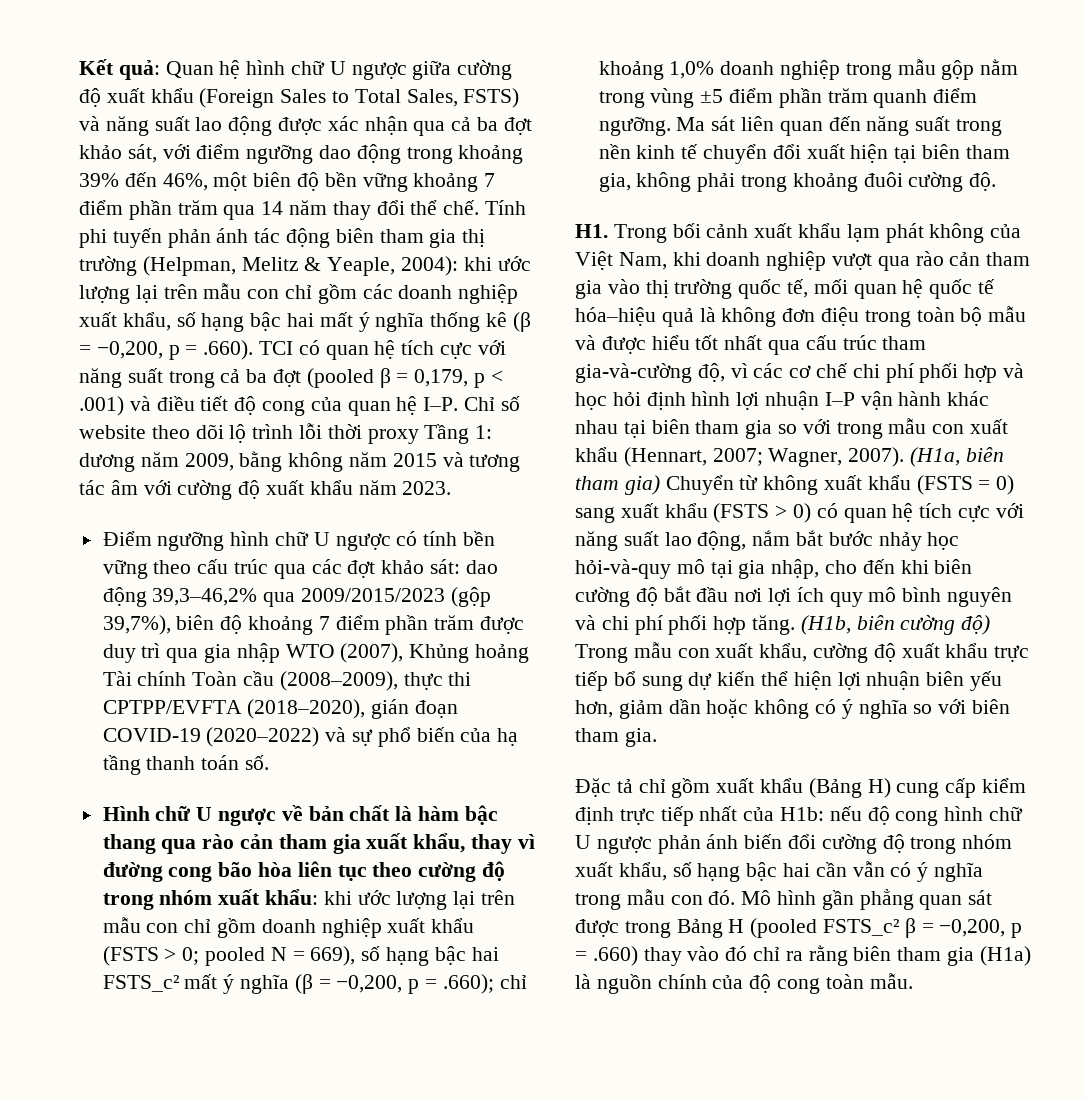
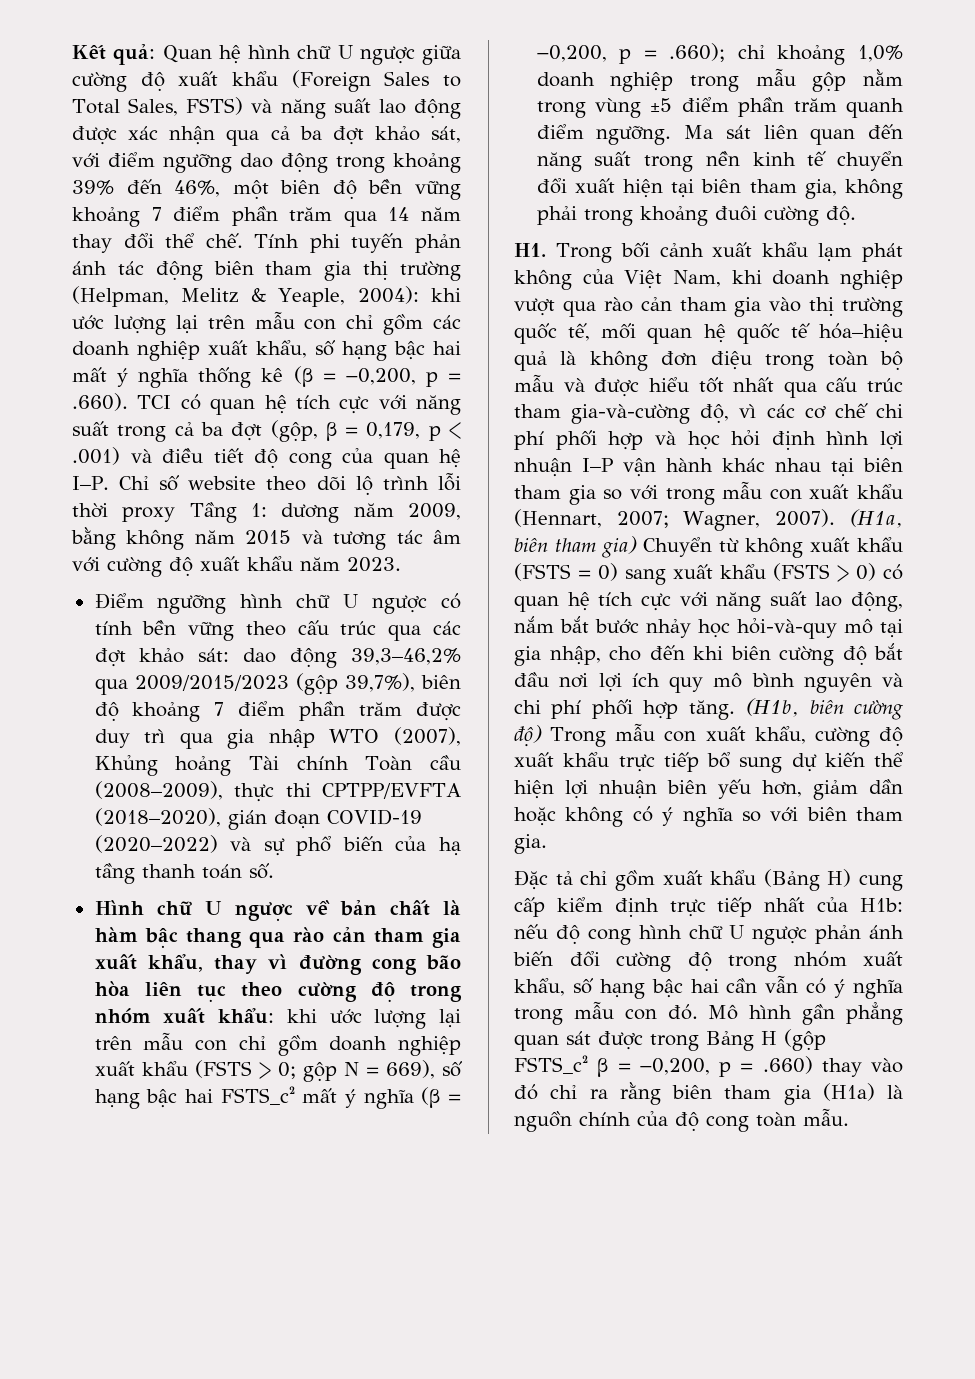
[306,368,374,388] (pooled -> [270,420,318,442] (gộp,
[205,947,266,966] pooled -> [302,1062,337,1082] gộp
[750,918,818,938] (pooled -> [784,1029,826,1051] (gộp

